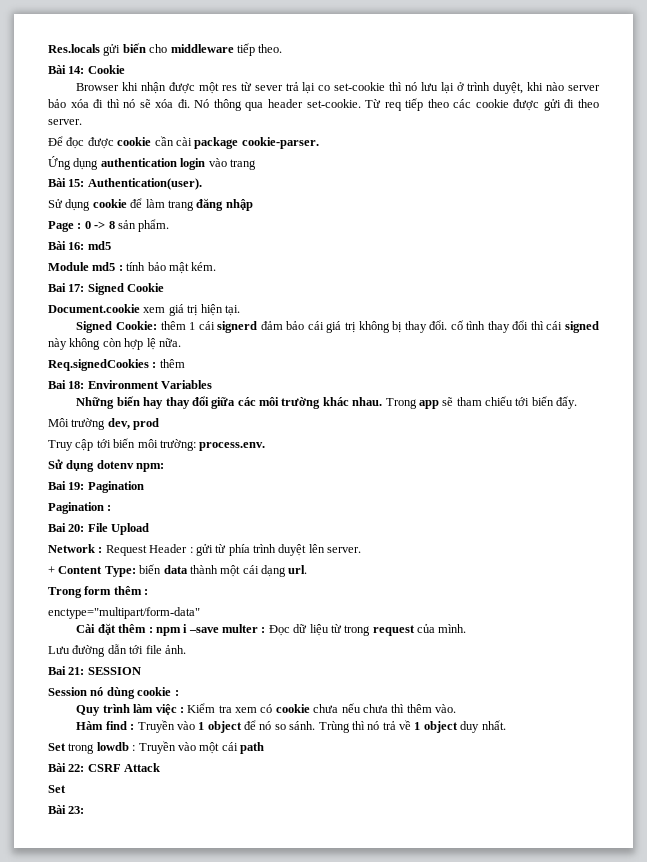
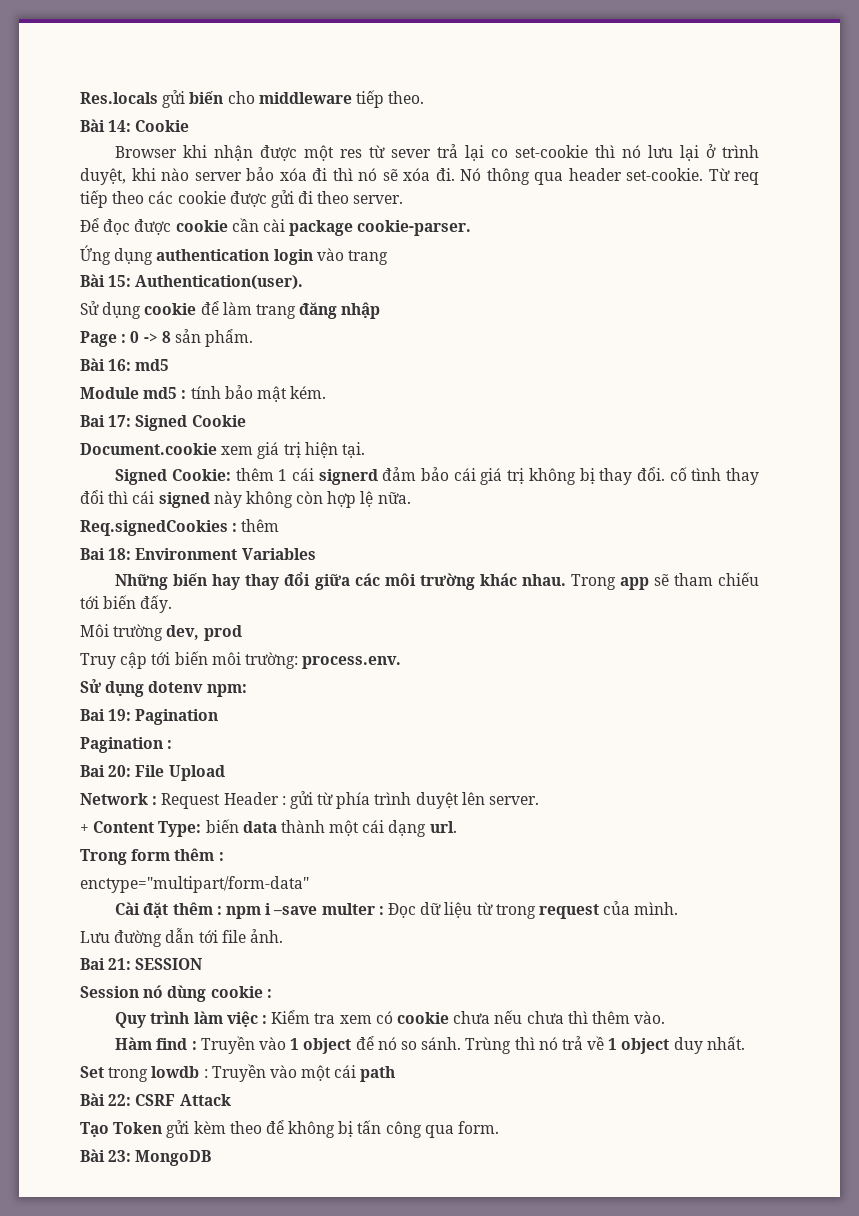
[48,785,66,793] Set -> [80,1120,500,1138] Tạo Token gửi kèm theo để không bị tấn công qua form.
(85, 810) none -> [135,1150,212,1166] MongoDB

